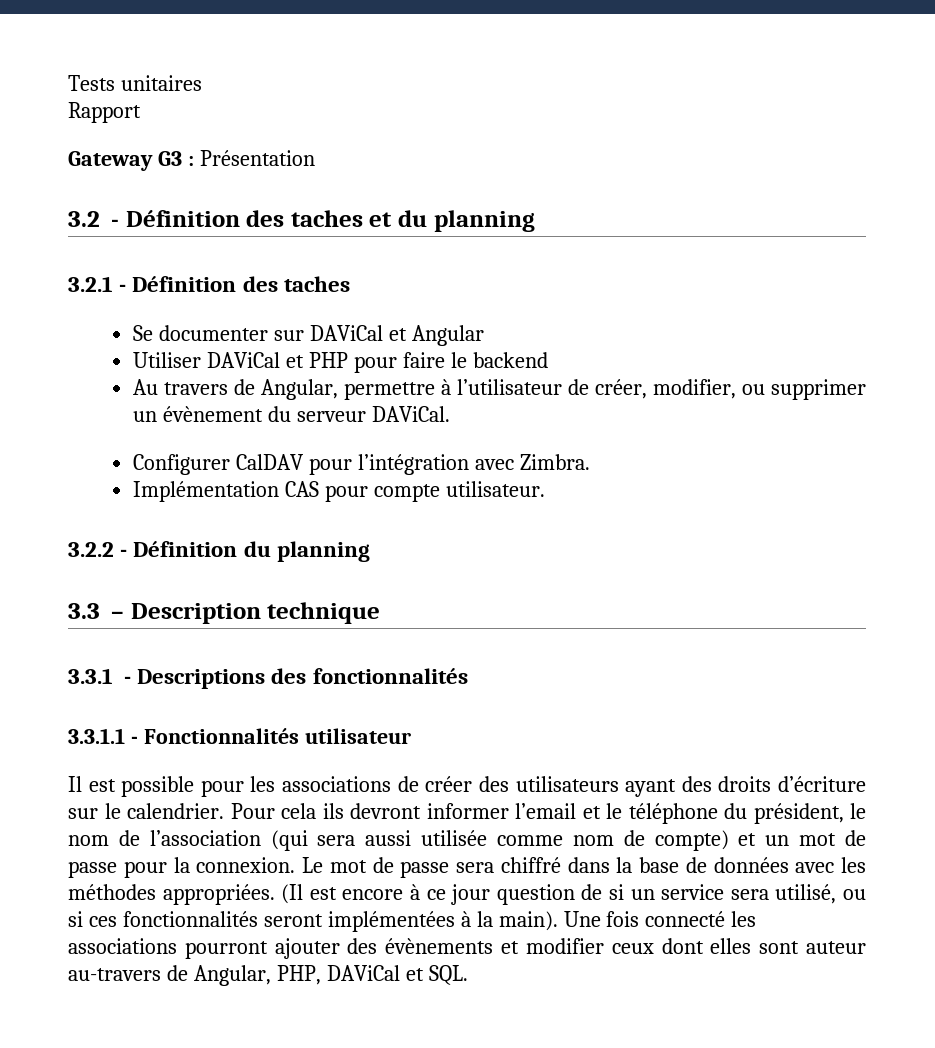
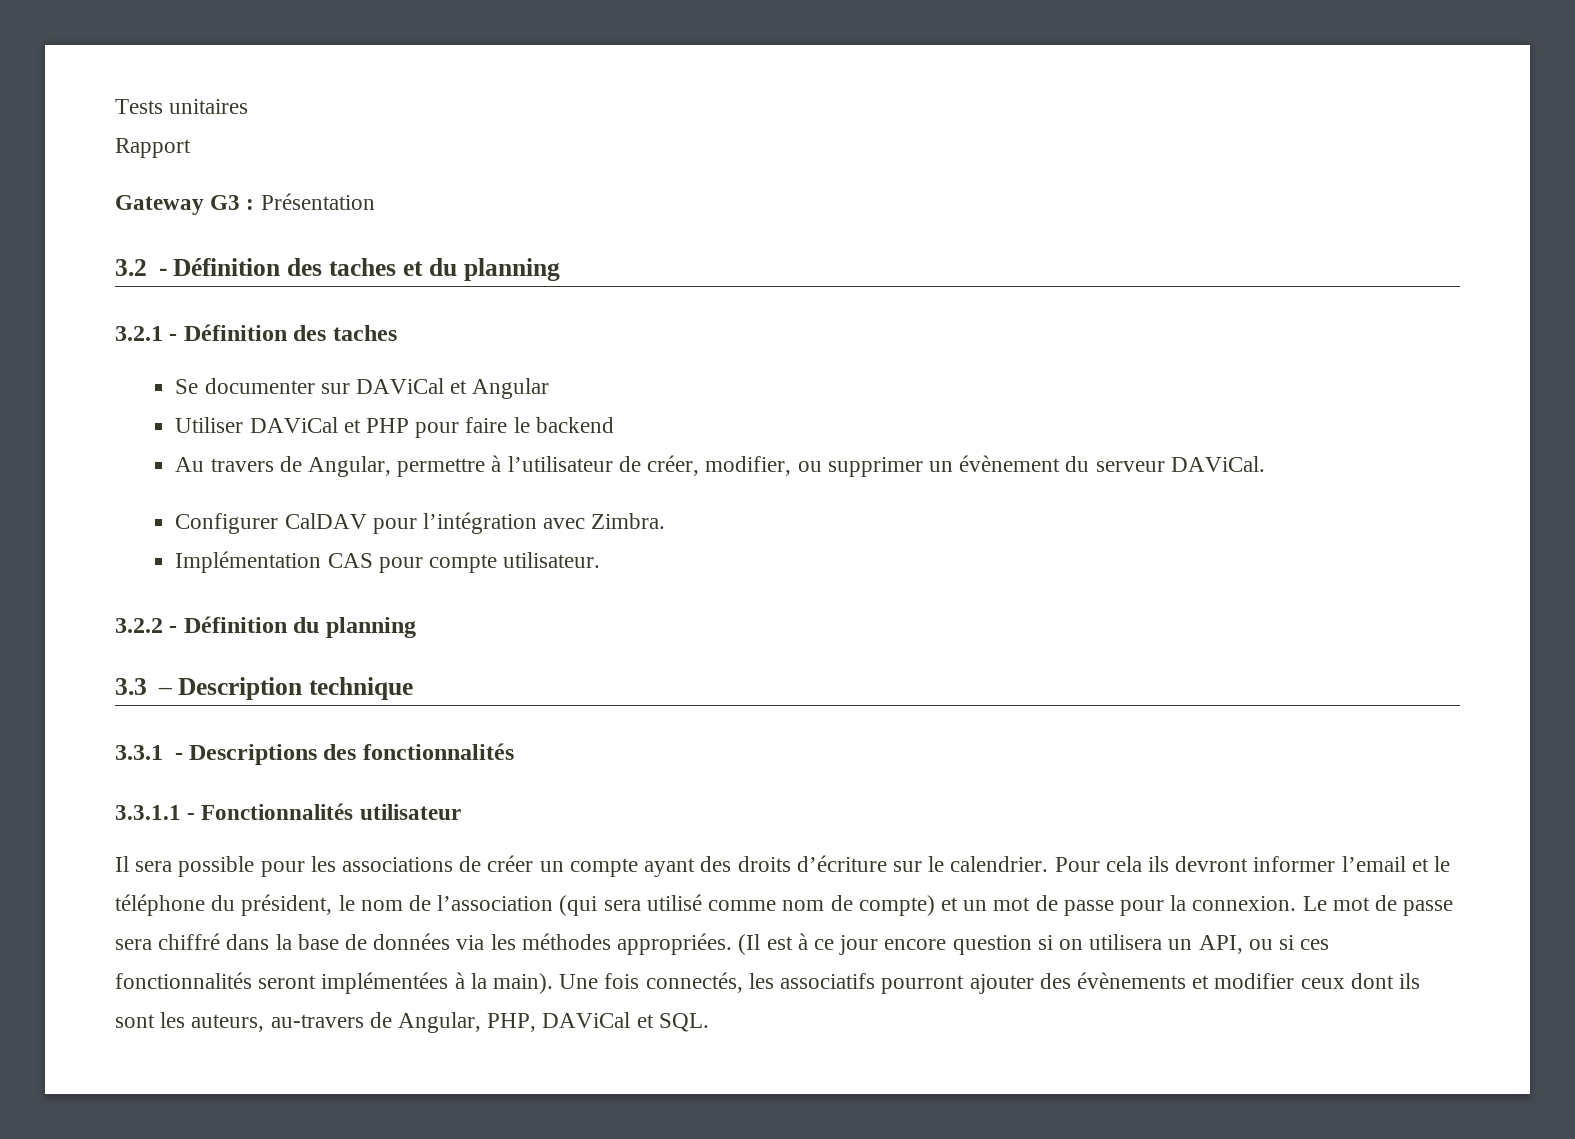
[88,779,116,792] est -> [135,861,173,872] sera
[478,776,619,792] des utilisateurs -> [539,858,638,877] un compte
[365,830,488,846] aussi utilisée -> [646,894,702,911] utilisé
[795,862,835,873] avec -> [456,935,485,950] via
[342,889,404,900] encore -> (793, 943) none
[496,884,837,905] question de si un service sera utilisé, -> [884,934,1243,955] encore question si on utilisera un API,
[645,911,757,927] [68,938,177,954] connecté les associations -> [645,972,876,993] connectés, les associatifs
[710,938,867,954] elles sont auteur -> [1398,973,1420,989] [115,1012,265,1032] ils sont les auteurs,

